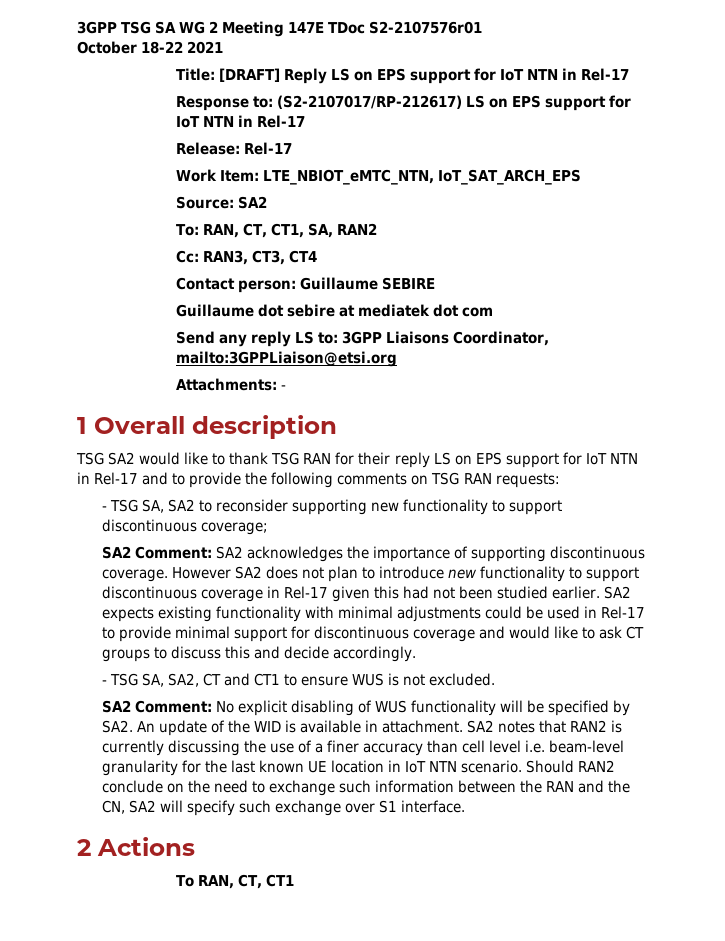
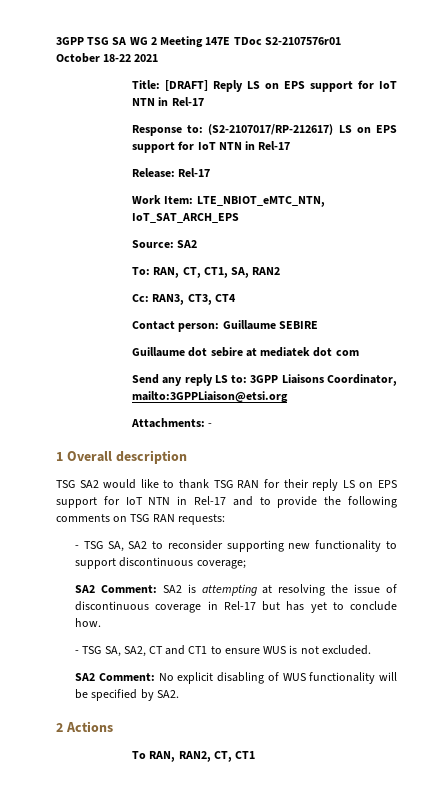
[246,546,646,562] [101,566,640,582] [101,586,632,602] [101,606,646,622] [101,626,645,642] [101,646,416,662] acknowledges the importance of supporting discontinuous coverage. However SA2 does not plan to introduce new functionality to support discontinuous coverage in Rel-17 given this had not been studied earlier. SA2 expects existing functionality with minimal adjustments could be used in Rel-17 to provide minimal support for discontinuous coverage and would like to ask CT groups to discuss this and decide accordingly. -> [187,584,397,596] [75,601,397,613] [75,618,102,627] is attempting at resolving the issue of discontinuous coverage in Rel-17 but has yet to conclude how.
[136,720,623,736] [101,740,625,756] [101,760,616,776] [101,780,631,796] [101,800,466,816] An update of the WID is available in attachment. SA2 notes that RAN2 is currently discussing the use of a finer accuracy than cell level i.e. beam-level granularity for the last known UE location in IoT NTN scenario. Should RAN2 conclude on the need to exchange such information between the RAN and the CN, SA2 will specify such exchange over S1 interface. -> (179, 694) none
(234, 882) none -> [178,751,211,762] RAN2,

